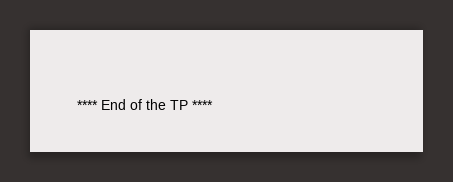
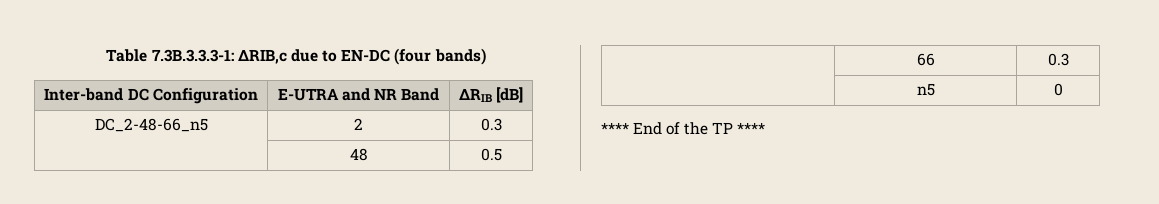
(77, 105) none -> [106,48,486,65] [44,88,258,104] [277,88,440,101] [458,87,524,103] [94,118,208,132] [354,118,363,130] [480,118,502,131] [349,148,368,161] [480,148,502,161] [916,53,935,66] [1047,53,1069,66] [916,83,935,96] [1053,83,1063,96] Table 7.3B.3.3.3-1: ΔRIB,c due to EN-DC (four bands) // Inter-band DC Configuration | E-UTRA and NR Band | ΔRIB [dB] // DC_2-48-66_n5 | 2 | 0.3 // | 48 | 0.5 // | 66 | 0.3 // | n5 | 0 //

